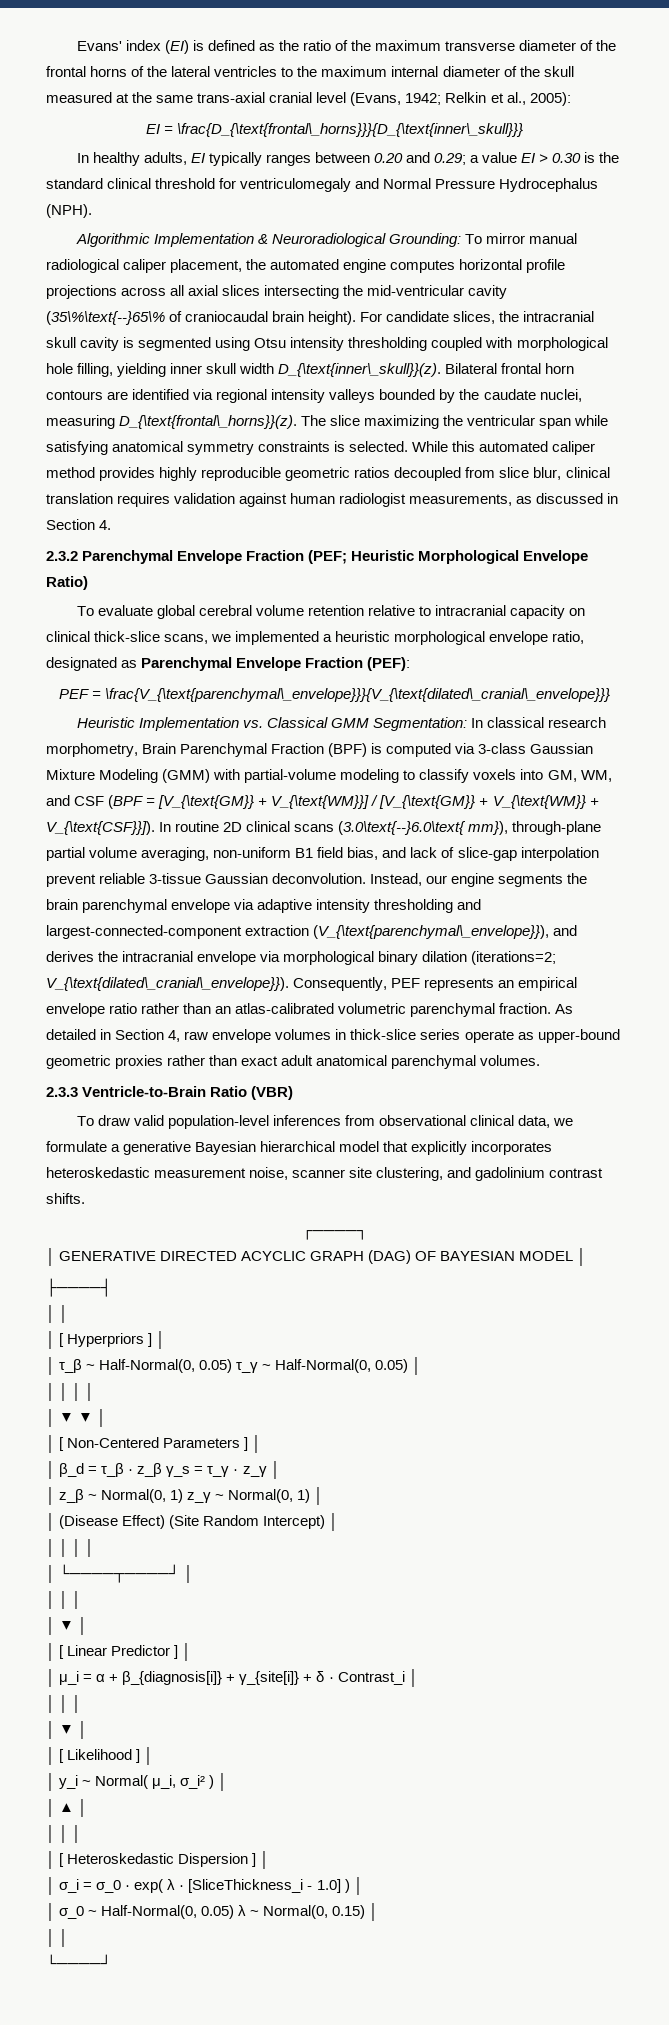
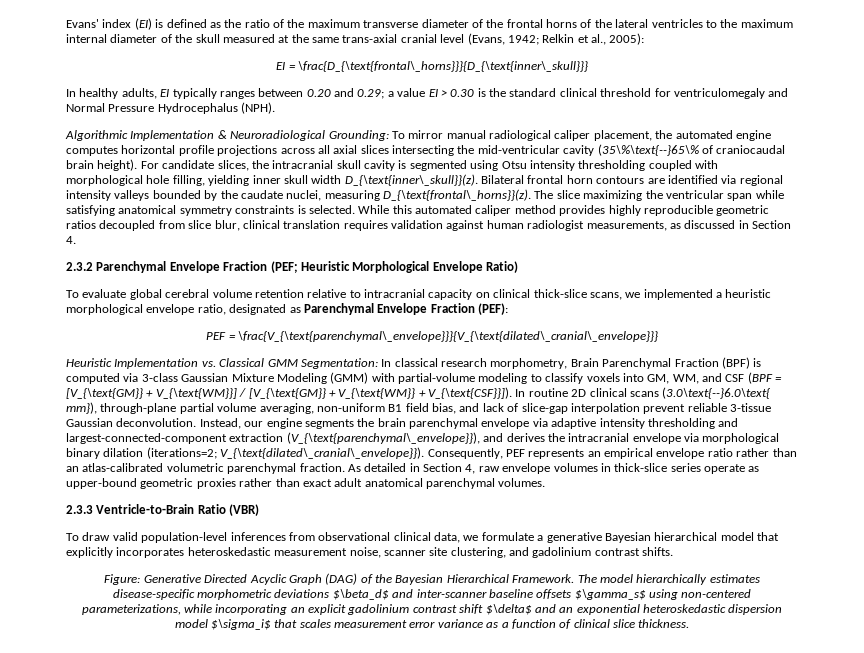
[301,1230,368,1240] [46,1248,587,1266] [46,1278,112,1297] [46,1305,69,1323] [46,1331,166,1349] [46,1357,422,1375] [46,1383,95,1401] [46,1409,107,1427] [46,1435,262,1453] [46,1461,280,1479] [46,1487,324,1505] [46,1513,339,1531] [46,1539,95,1557] [46,1564,194,1583] [46,1591,82,1609] [46,1617,88,1635] [46,1643,192,1661] [46,1669,418,1687] [46,1695,82,1713] [46,1721,88,1739] [46,1747,154,1765] [46,1773,228,1791] [46,1799,88,1817] [46,1825,82,1843] [46,1851,270,1869] [46,1877,363,1895] [46,1903,379,1921] [46,1929,69,1947] [46,1954,112,1968] ┌────┐ // │ GENERATIVE DIRECTED ACYCLIC GRAPH (DAG) OF BAYESIAN MODEL │ // ├────┤ // │ │ // │ [ Hyperpriors ] │ // │ τ_β ~ Half-Normal(0, 0.05) τ_γ ~ Half-Normal(0, 0.05) │ // │ │ │ │ // │ ▼ ▼ │ // │ [ Non-Centered Parameters ] │ // │ β_d = τ_β · z_β γ_s = τ_γ · z_γ │ // │ z_β ~ Normal(0, 1) z_γ ~ Normal(0, 1) │ // │ (Disease Effect) (Site Random Intercept) │ // │ │ │ │ // │ └────┬────┘ │ // │ │ │ // │ ▼ │ // │ [ Linear Predictor ] │ // │ μ_i = α + β_{diagnosis[i]} + γ_{site[i]} + δ · Contrast_i │ // │ │ │ // │ ▼ │ // │ [ Likelihood ] │ // │ y_i ~ Normal( μ_i, σ_i² ) │ // │ ▲ │ // │ │ │ // │ [ Heteroskedastic Dispersion ] │ // │ σ_i = σ_0 · exp( λ · [SliceThickness_i - 1.0] ) │ // │ σ_0 ~ Half-Normal(0, 0.05) λ ~ Normal(0, 0.15) │ // │ │ // └────┘ -> [104,573,760,585] [112,589,752,600] [81,604,783,615] [174,619,690,630] Figure: Generative Directed Acyclic Graph (DAG) of the Bayesian Hierarchical Framework. The model hierarchically estimates disease-specific morphometric deviations $\beta_d$ and inter-scanner baseline offsets $\gamma_s$ using non-centered parameterizations, while incorporating an explicit gadolinium contrast shift $\delta$ and an exponential heteroskedastic dispersion model $\sigma_i$ that scales measurement error variance as a function of clinical slice thickness.

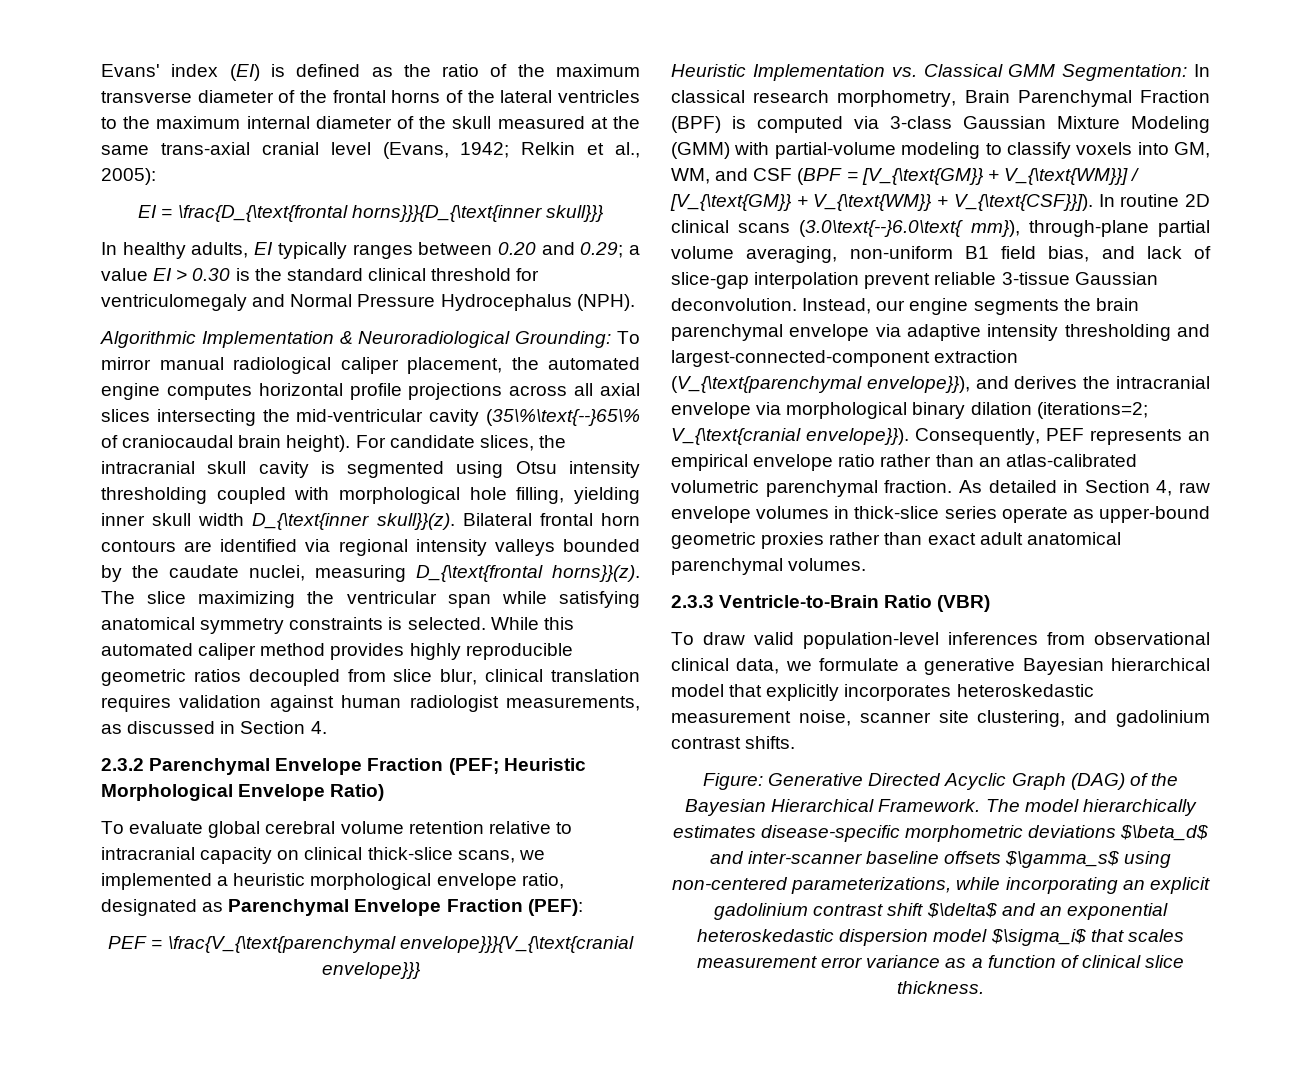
[297,61,588,72] \frac{D_{\text{frontal\_horns}}}{D_{\text{inner\_skull}}} -> [177,205,604,222] \frac{D_{\text{frontal horns}}}{D_{\text{inner skull}}}
[344,174,478,186] D_{\text{inner\_skull}}(z). -> [252,513,455,530] D_{\text{inner skull}}(z).
[383,189,531,201] D_{\text{frontal\_horns}}(z). -> [416,565,640,582] D_{\text{frontal horns}}(z).
[237,331,658,342] \frac{V_{\text{parenchymal\_envelope}}}{V_{\text{dilated\_cranial\_envelope}}} -> [167,936,634,953] [321,962,421,979] \frac{V_{\text{parenchymal envelope}}}{V_{\text{cranial envelope}}}
[286,432,480,444] (V_{\text{parenchymal\_envelope}}), -> [671,376,970,393] (V_{\text{parenchymal envelope}}),
[220,447,425,459] V_{\text{dilated\_cranial\_envelope}}). -> [671,428,909,445] V_{\text{cranial envelope}}).

